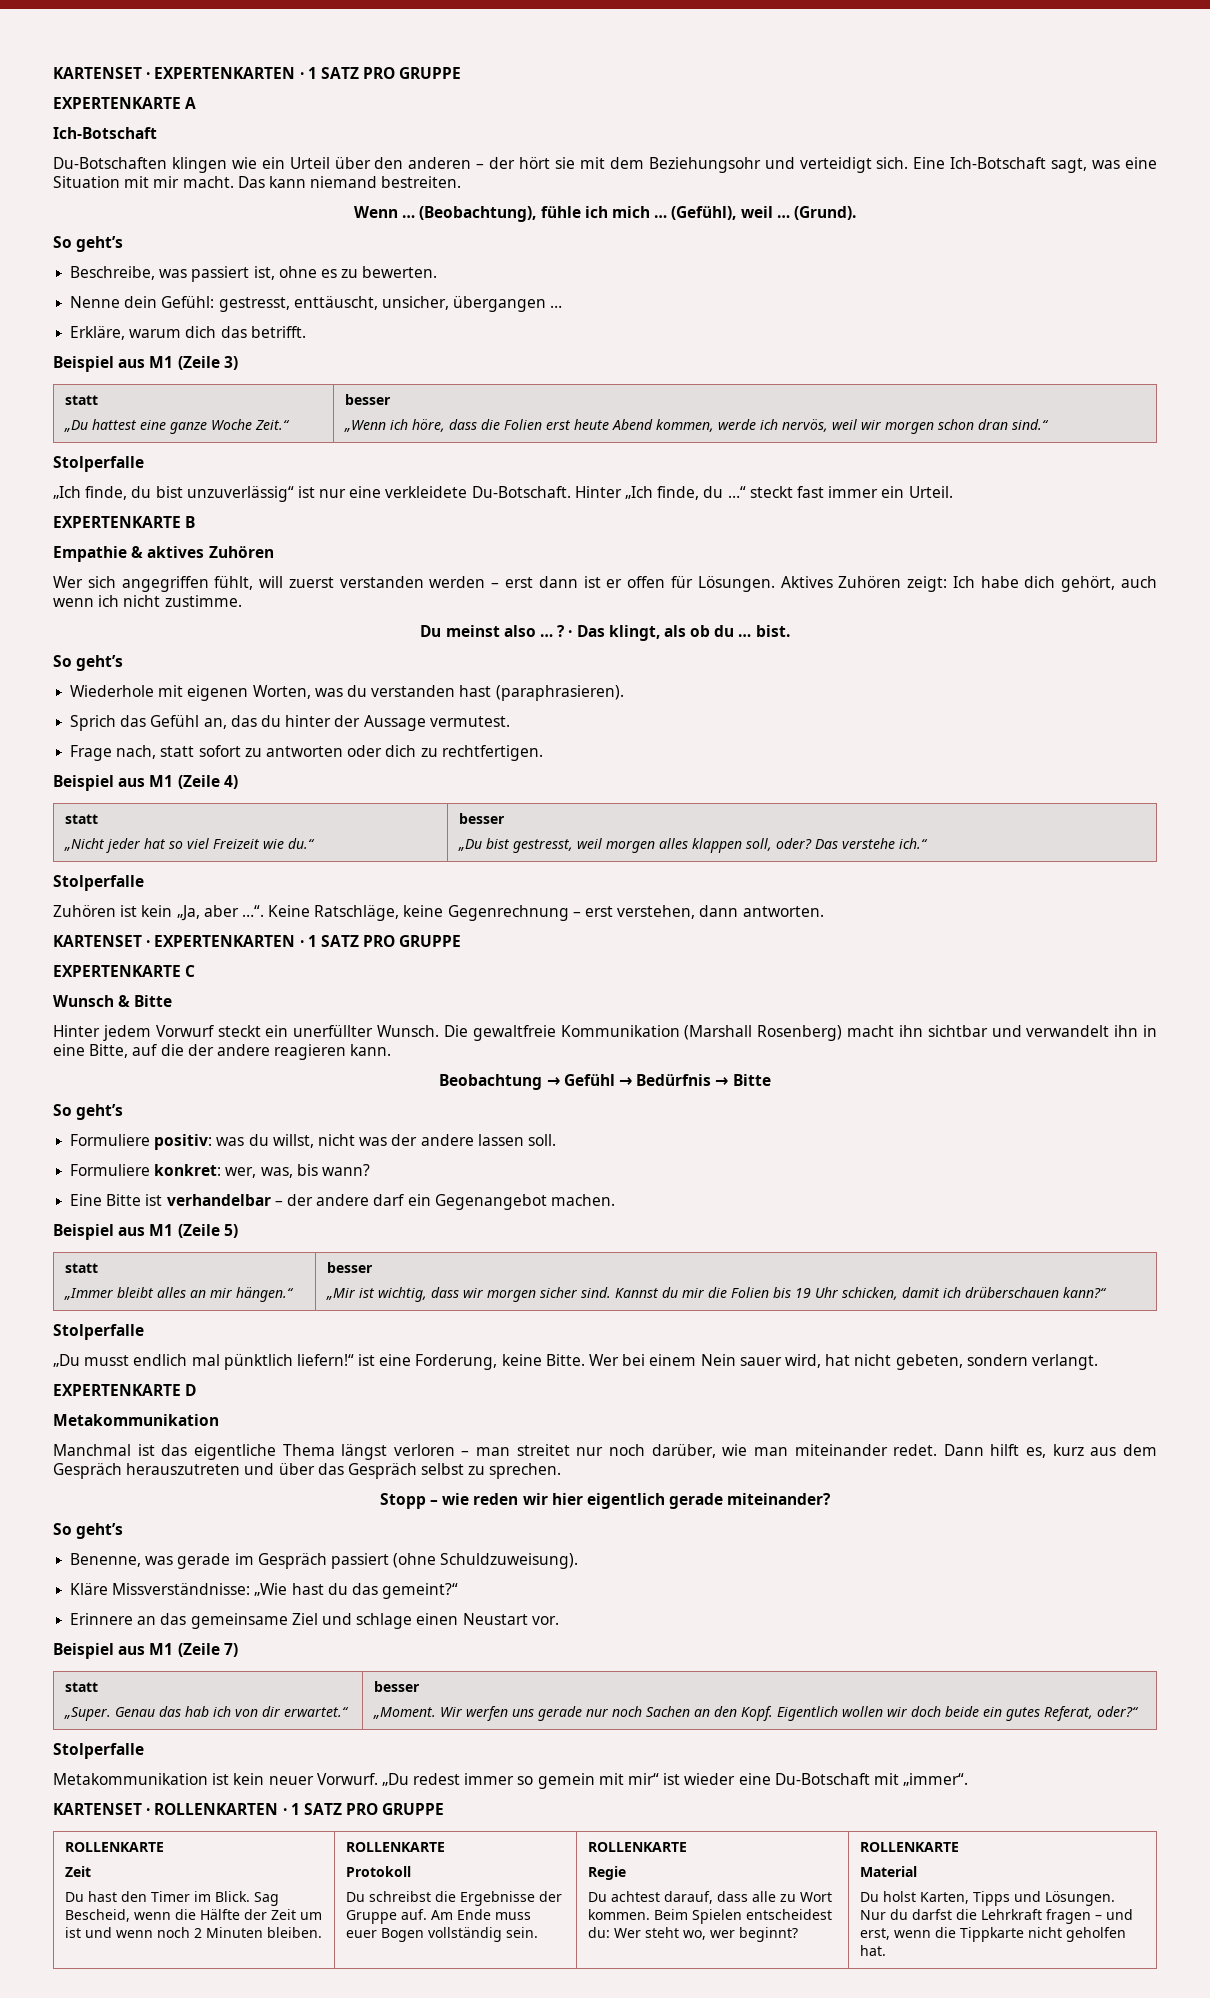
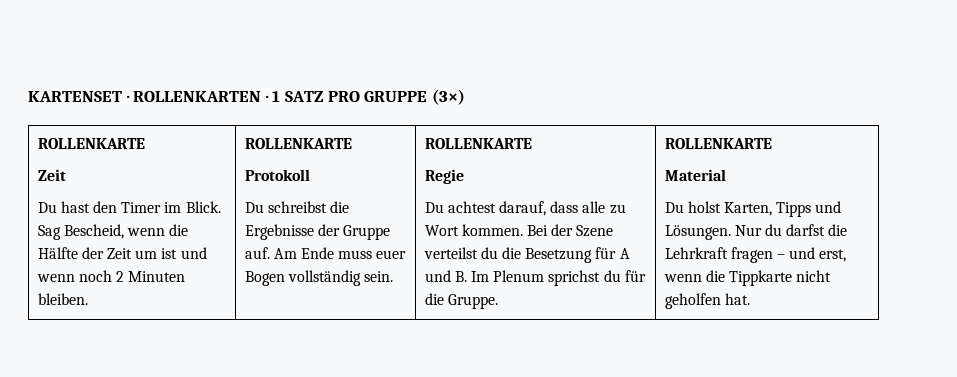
[53,67,462,79] [53,97,197,109] [53,127,157,139] [53,157,1157,173] [53,176,462,188] [354,206,856,222] [53,236,124,252] [70,266,438,282] [70,296,563,312] [70,326,306,340] [53,356,238,372] [65,395,99,405] [64,419,291,434] [345,394,392,405] [344,419,1050,434] [53,456,144,472] [53,486,953,502] [53,516,196,528] [53,546,274,562] [53,576,1157,592] [53,595,242,607] [420,625,790,641] [53,655,124,671] [70,685,624,701] [70,715,510,731] [70,745,543,761] [53,775,238,791] [65,814,99,824] [64,838,316,853] [459,813,506,824] [458,838,929,853] [53,875,144,891] [53,905,824,921] [53,935,462,947] [53,965,196,977] [53,995,173,1007] [53,1025,1157,1041] [53,1044,392,1060] [439,1074,771,1090] [53,1104,124,1120] [70,1134,556,1150] [70,1164,370,1178] [70,1194,615,1210] [53,1224,238,1240] [65,1263,99,1273] [64,1287,295,1302] [327,1262,374,1273] [326,1287,1108,1302] [53,1324,144,1340] [53,1354,1098,1370] [53,1384,197,1396] [53,1414,219,1426] [53,1444,1157,1460] [53,1463,562,1479] [379,1493,832,1509] [53,1523,124,1539] [70,1553,579,1569] [70,1583,459,1599] [70,1613,559,1629] [53,1643,238,1659] [65,1682,99,1692] [64,1706,350,1721] [374,1681,421,1692] [373,1706,1140,1721] [53,1743,144,1759] [53,1773,969,1789] [53,1803,151,1815] KARTENSET · EXPERTENKARTEN · 1 SATZ PRO GRUPPE // EXPERTENKARTE A // Ich-Botschaft // Du-Botschaften klingen wie ein Urteil über den anderen – der hört sie mit dem Beziehungsohr und verteidigt sich. Eine Ich-Botschaft sagt, was eine Situation mit mir macht. Das kann niemand bestreiten. // Wenn … (Beobachtung), fühle ich mich … (Gefühl), weil … (Grund). // So geht’s // Beschreibe, was passiert ist, ohne es zu bewerten. // Nenne dein Gefühl: gestresst, enttäuscht, unsicher, übergangen … // Erkläre, warum dich das betrifft. // Beispiel aus M1 (Zeile 3) // statt // „Du hattest eine ganze Woche Zeit.“ | besser // „Wenn ich höre, dass die Folien erst heute Abend kommen, werde ich nervös, weil wir morgen schon dran sind.“ // Stolperfalle // „Ich finde, du bist unzuverlässig“ ist nur eine verkleidete Du-Botschaft. Hinter „Ich finde, du …“ steckt fast immer ein Urteil. // EXPERTENKARTE B // Empathie & aktives Zuhören // Wer sich angegriffen fühlt, will zuerst verstanden werden – erst dann ist er offen für Lösungen. Aktives Zuhören zeigt: Ich habe dich gehört, auch wenn ich nicht zustimme. // Du meinst also … ? · Das klingt, als ob du … bist. // So geht’s // Wiederhole mit eigenen Worten, was du verstanden hast (paraphrasieren). // Sprich das Gefühl an, das du hinter der Aussage vermutest. // Frage nach, statt sofort zu antworten oder dich zu rechtfertigen. // Beispiel aus M1 (Zeile 4) // statt // „Nicht jeder hat so viel Freizeit wie du.“ | besser // „Du bist gestresst, weil morgen alles klappen soll, oder? Das verstehe ich.“ // Stolperfalle // Zuhören ist kein „Ja, aber …“. Keine Ratschläge, keine Gegenrechnung – erst verstehen, dann antworten. // KARTENSET · EXPERTENKARTEN · 1 SATZ PRO GRUPPE // EXPERTENKARTE C // Wunsch & Bitte // Hinter jedem Vorwurf steckt ein unerfüllter Wunsch. Die gewaltfreie Kommunikation (Marshall Rosenberg) macht ihn sichtbar und verwandelt ihn in eine Bitte, auf die der andere reagieren kann. // Beobachtung → Gefühl → Bedürfnis → Bitte // So geht’s // Formuliere positiv: was du willst, nicht was der andere lassen soll. // Formuliere konkret: wer, was, bis wann? // Eine Bitte ist verhandelbar – der andere darf ein Gegenangebot machen. // Beispiel aus M1 (Zeile 5) // statt // „Immer bleibt alles an mir hängen.“ | besser // „Mir ist wichtig, dass wir morgen sicher sind. Kannst du mir die Folien bis 19 Uhr schicken, damit ich drüberschauen kann?“ // Stolperfalle // „Du musst endlich mal pünktlich liefern!“ ist eine Forderung, keine Bitte. Wer bei einem Nein sauer wird, hat nicht gebeten, sondern verlangt. // EXPERTENKARTE D // Metakommunikation // Manchmal ist das eigentliche Thema längst verloren – man streitet nur noch darüber, wie man miteinander redet. Dann hilft es, kurz aus dem Gespräch herauszutreten und über das Gespräch selbst zu sprechen. // Stopp – wie reden wir hier eigentlich gerade miteinander? // So geht’s // Benenne, was gerade im Gespräch passiert (ohne Schuldzuweisung). // Kläre Missverständnisse: „Wie hast du das gemeint?“ // Erinnere an das gemeinsame Ziel und schlage einen Neustart vor. // Beispiel aus M1 (Zeile 7) // statt // „Super. Genau das hab ich von dir erwartet.“ | besser // „Moment. Wir werfen uns gerade nur noch Sachen an den Kopf. Eigentlich wollen wir doch beide ein gutes Referat, oder?“ // Stolperfalle // Metakommunikation ist kein neuer Vorwurf. „Du redest immer so gemein mit mir“ ist wieder eine Du-Botschaft mit „immer“. // KARTENSET · -> [28,91,130,102] KARTENSET ·
(445, 1809) none -> [431,89,465,105] (3×)
[654,1909,833,1924] [588,1927,799,1942] Beim Spielen entscheidest du: Wer steht wo, wer beginnt? -> [527,224,614,237] [423,247,630,263] [424,270,646,286] [424,293,498,309] Bei der Szene verteilst du die Besetzung für A und B. Im Plenum sprichst du für die Gruppe.

